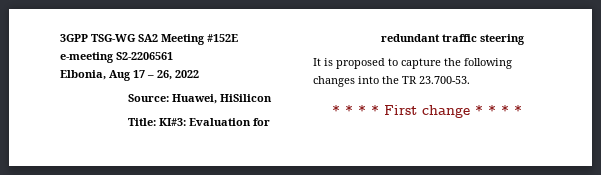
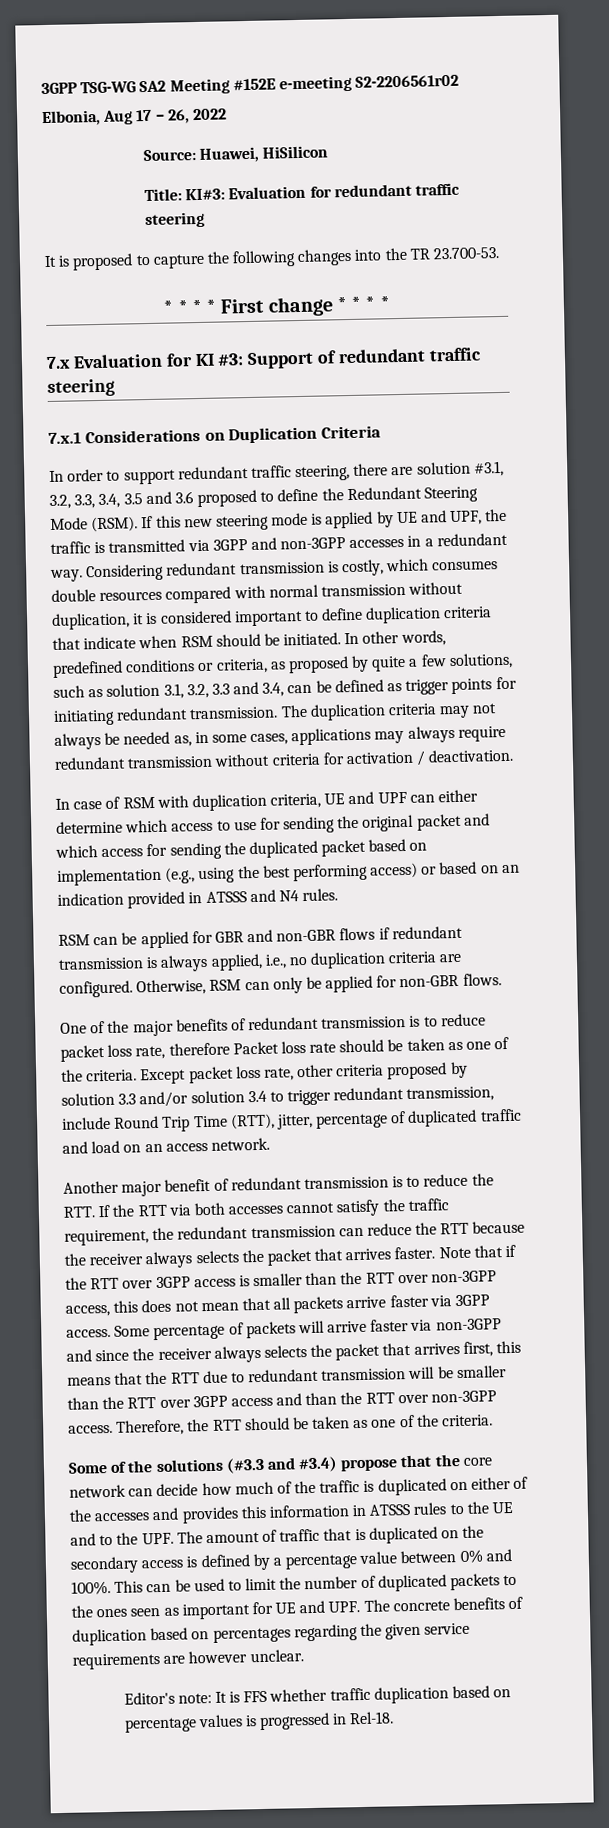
[116,52,173,60] S2-2206561 -> [355,74,460,88] S2-2206561r02
(522, 110) none -> [46,347,482,370] [47,378,115,398] [48,425,381,444] [49,460,504,485] [49,486,479,509] [50,508,508,533] [50,532,508,554] [50,558,499,582] [51,581,464,604] [51,606,493,630] [52,630,446,650] [52,652,513,678] [53,676,517,699] [53,703,498,726] [54,725,506,750] [54,748,514,770] [55,789,479,812] [56,813,490,834] [55,838,428,860] [57,861,520,886] [57,888,339,909] [58,925,463,949] [58,951,462,972] [59,973,502,998] [60,1013,486,1037] [60,1036,510,1062] [61,1061,468,1085] [61,1086,495,1108] [62,1108,522,1132] [62,1137,270,1154] [63,1173,494,1197] [63,1198,449,1218] [64,1220,526,1246] [64,1244,517,1269] [65,1270,498,1290] [65,1294,491,1317] [66,1318,502,1341] [66,1340,522,1363] [67,1365,507,1386] [67,1390,498,1410] [68,1414,494,1436] [68,1454,493,1474] [69,1476,529,1498] [69,1501,514,1524] [70,1525,485,1546] [70,1549,512,1574] [71,1573,518,1595] [71,1596,524,1620] [72,1622,471,1646] [72,1649,304,1670] [123,1685,512,1705] [123,1711,395,1733] // 7.x Evaluation for KI #3: Support of redundant traffic steering // 7.x.1 Considerations on Duplication Criteria // In order to support redundant traffic steering, there are solution #3.1, 3.2, 3.3, 3.4, 3.5 and 3.6 proposed to define the Redundant Steering Mode (RSM). If this new steering mode is applied by UE and UPF, the traffic is transmitted via 3GPP and non-3GPP accesses in a redundant way. Considering redundant transmission is costly, which consumes double resources compared with normal transmission without duplication, it is considered important to define duplication criteria that indicate when RSM should be initiated. In other words, predefined conditions or criteria, as proposed by quite a few solutions, such as solution 3.1, 3.2, 3.3 and 3.4, can be defined as trigger points for initiating redundant transmission. The duplication criteria may not always be needed as, in some cases, applications may always require redundant transmission without criteria for activation / deactivation. // In case of RSM with duplication criteria, UE and UPF can either determine which access to use for sending the original packet and which access for sending the duplicated packet based on implementation (e.g., using the best performing access) or based on an indication provided in ATSSS and N4 rules. // RSM can be applied for GBR and non-GBR flows if redundant transmission is always applied, i.e., no duplication criteria are configured. Otherwise, RSM can only be applied for non-GBR flows. // One of the major benefits of redundant transmission is to reduce packet loss rate, therefore Packet loss rate should be taken as one of the criteria. Except packet loss rate, other criteria proposed by solution 3.3 and/or solution 3.4 to trigger redundant transmission, include Round Trip Time (RTT), jitter, percentage of duplicated traffic and load on an access network. // Another major benefit of redundant transmission is to reduce the RTT. If the RTT via both accesses cannot satisfy the traffic requirement, the redundant transmission can reduce the RTT because the receiver always selects the packet that arrives faster. Note that if the RTT over 3GPP access is smaller than the RTT over non-3GPP access, this does not mean that all packets arrive faster via 3GPP access. Some percentage of packets will arrive faster via non-3GPP and since the receiver always selects the packet that arrives first, this means that the RTT due to redundant transmission will be smaller than the RTT over 3GPP access and than the RTT over non-3GPP access. Therefore, the RTT should be taken as one of the criteria. // Some of the solutions (#3.3 and #3.4) propose that the core network can decide how much of the traffic is duplicated on either of the accesses and provides this information in ATSSS rules to the UE and to the UPF. The amount of traffic that is duplicated on the secondary access is defined by a percentage value between 0% and 100%. This can be used to limit the number of duplicated packets to the ones seen as important for UE and UPF. The concrete benefits of duplication based on percentages regarding the given service requirements are however unclear. // Editor's note: It is FFS whether traffic duplication based on percentage values is progressed in Rel-18.

